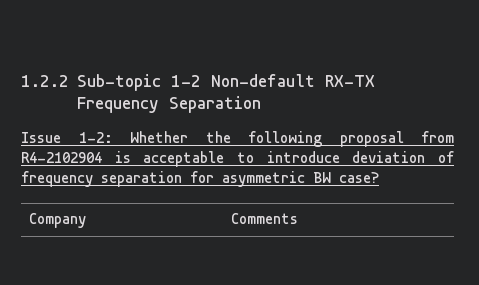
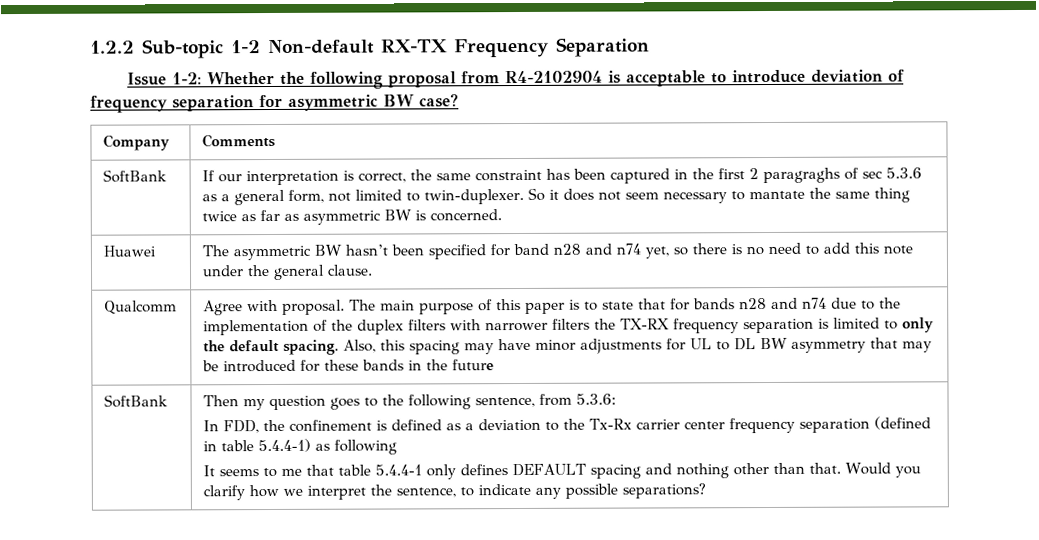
(298, 218) none -> [103,169,168,183] [202,167,923,186] [202,187,911,206] [202,209,503,225] [103,245,157,257] [202,242,914,261] [202,264,374,280] [104,300,178,315] [203,297,902,316] [203,317,935,336] [203,337,933,355] [202,359,495,373] [104,394,169,408] [203,393,617,411] [203,416,932,434] [203,438,398,455] [203,462,922,480] [203,483,707,501] // SoftBank | If our interpretation is correct, the same constraint has been captured in the first 2 paragraghs of sec 5.3.6 as a general form, not limited to twin-duplexer. So it does not seem necessary to mantate the same thing twice as far as asymmetric BW is concerned. // Huawei | The asymmetric BW hasn’t been specified for band n28 and n74 yet, so there is no need to add this note under the general clause. // Qualcomm | Agree with proposal. The main purpose of this paper is to state that for bands n28 and n74 due to the implementation of the duplex filters with narrower filters the TX-RX frequency separation is limited to only the default spacing. Also, this spacing may have minor adjustments for UL to DL BW asymmetry that may be introduced for these bands in the future // SoftBank | Then my question goes to the following sentence, from 5.3.6: // In FDD, the confinement is defined as a deviation to the Tx-Rx carrier center frequency separation (defined in table 5.4.4-1) as following // It seems to me that table 5.4.4-1 only defines DEFAULT spacing and nothing other than that. Would you clarify how we interpret the sentence, to indicate any possible separations?

